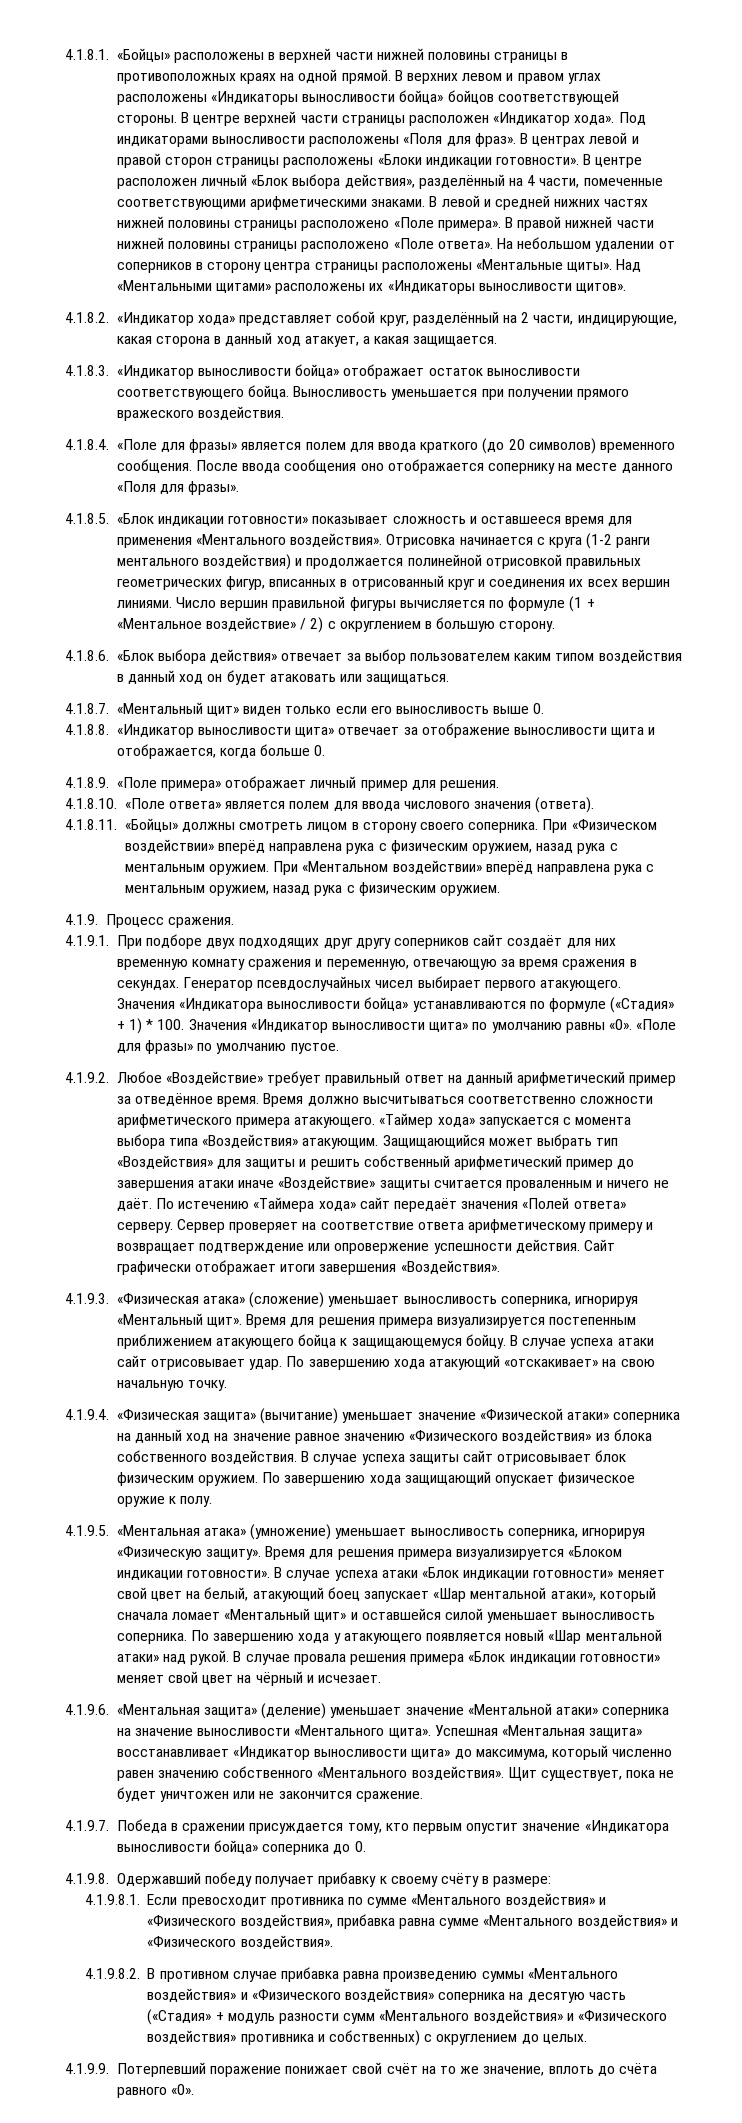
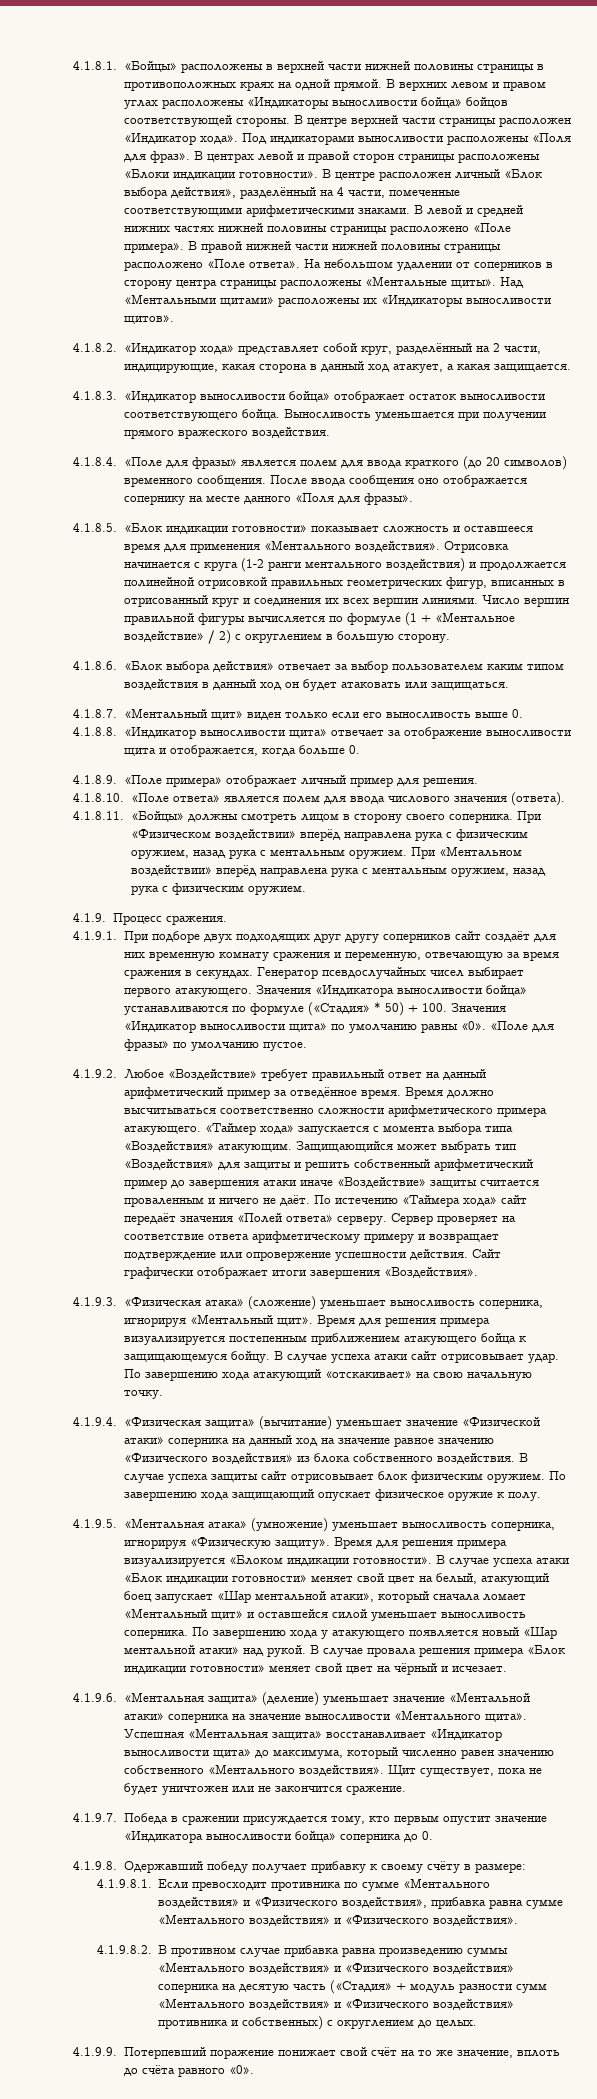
[116,1018,154,1034] + 1) * -> [373,1002,418,1016] * 50) +

